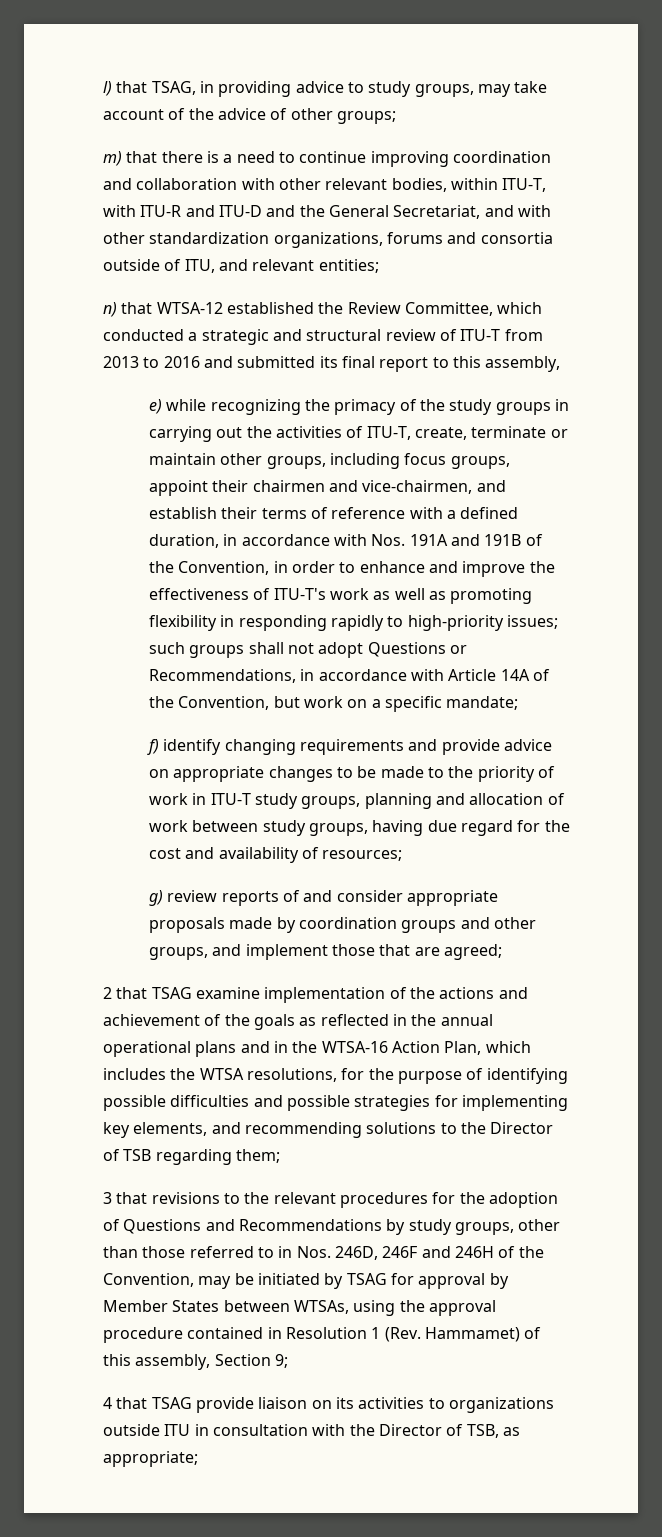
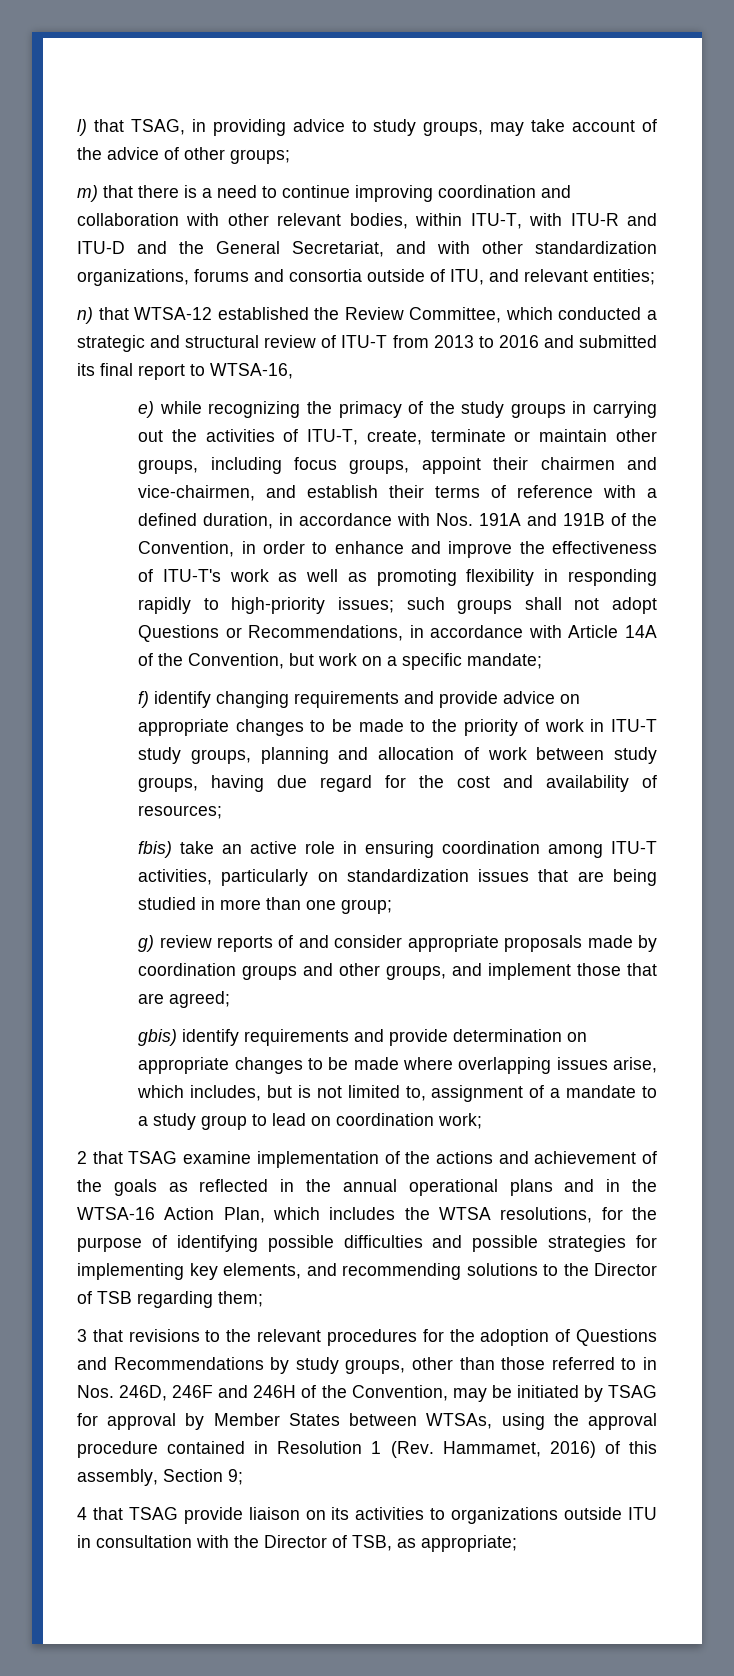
[452,356,561,372] this assembly, -> [210,363,293,379] WTSA-16,
(403, 855) none -> [138,841,657,858] [138,869,657,886] [138,897,393,914] // fbis) take an active role in ensuring coordination among ITU-T activities, particularly on standardization issues that are being studied in more than one group;
(503, 952) none -> [138,1029,588,1046] [138,1057,657,1074] [137,1085,657,1102] [138,1113,483,1130] // gbis) identify requirements and provide determination on appropriate changes to be made where overlapping issues arise, which includes, but is not limited to, assignment of a mandate to a study group to lead on coordination work;
[424,1327,520,1342] Hammamet) -> [442,1441,596,1458] Hammamet, 2016)

